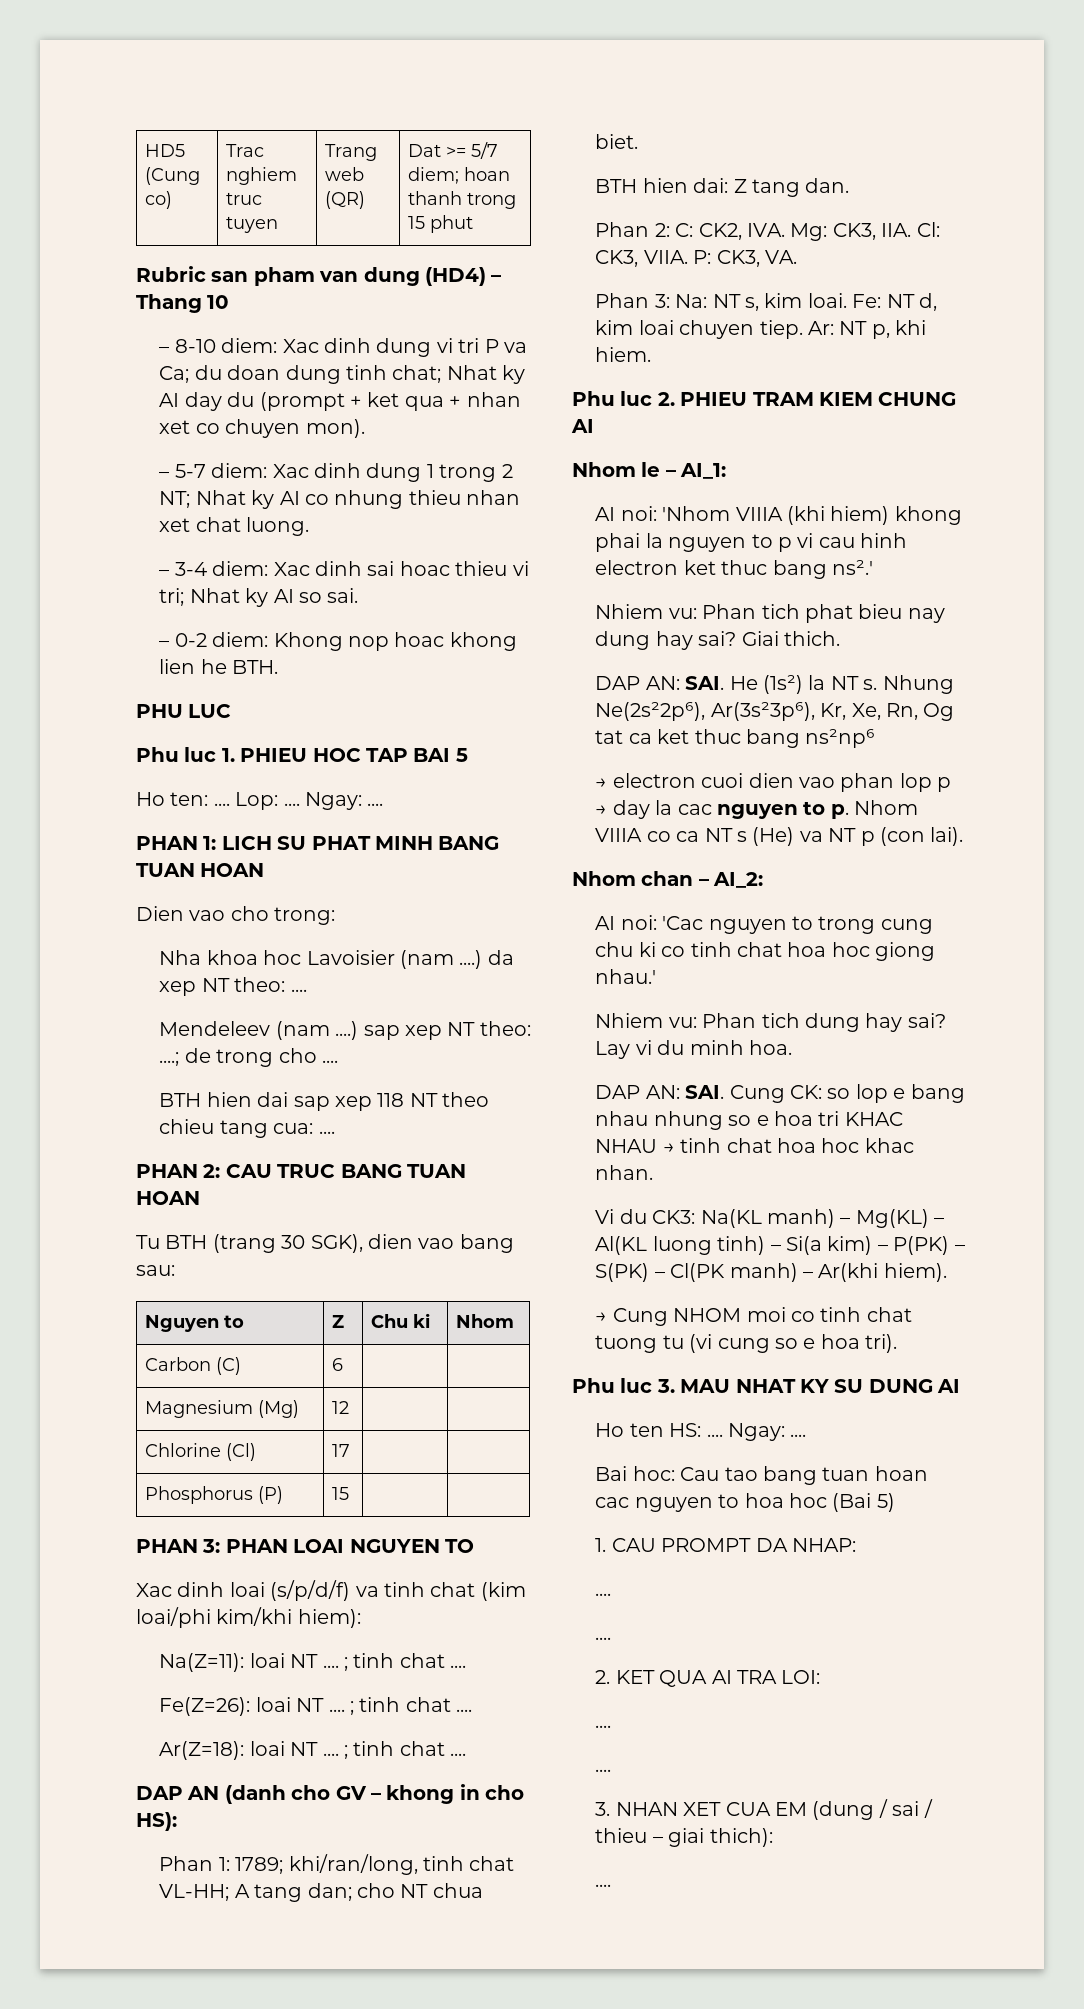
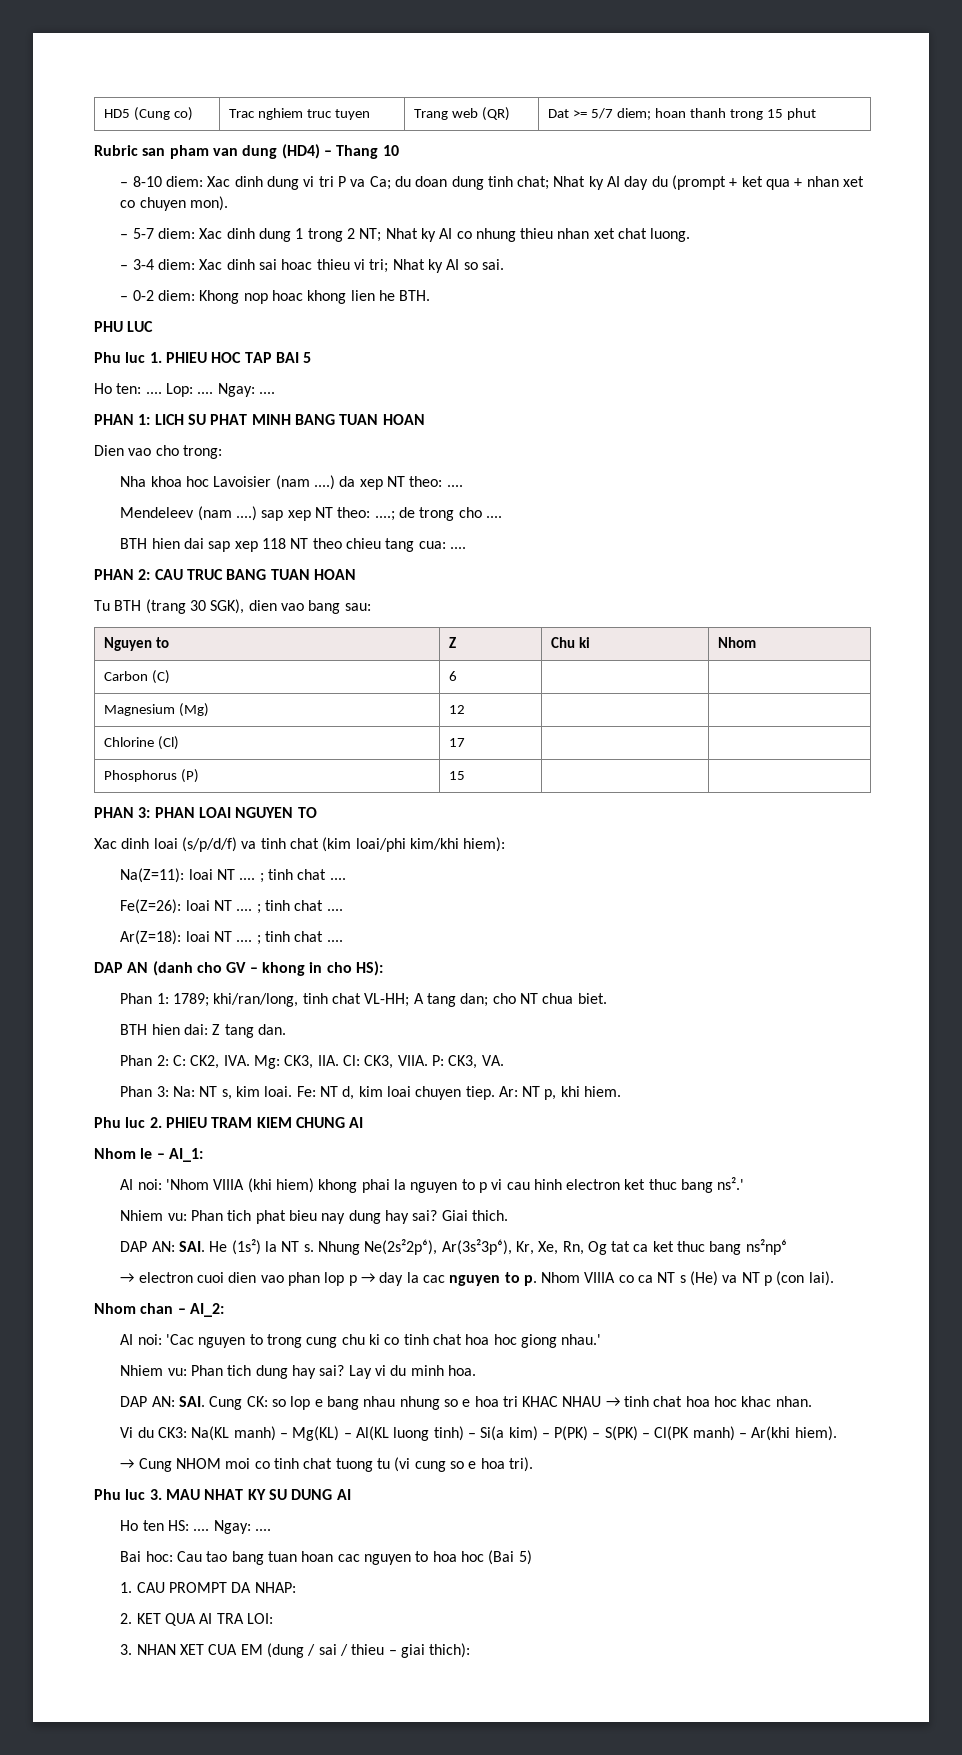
[595,1593,612,1596] [595,1637,612,1640] // .... // .... -> (296, 1587) none
[595,1725,612,1728] [595,1769,612,1772] // .... // .... -> (273, 1618) none
[595,1884,612,1887] // .... -> (471, 1650) none

